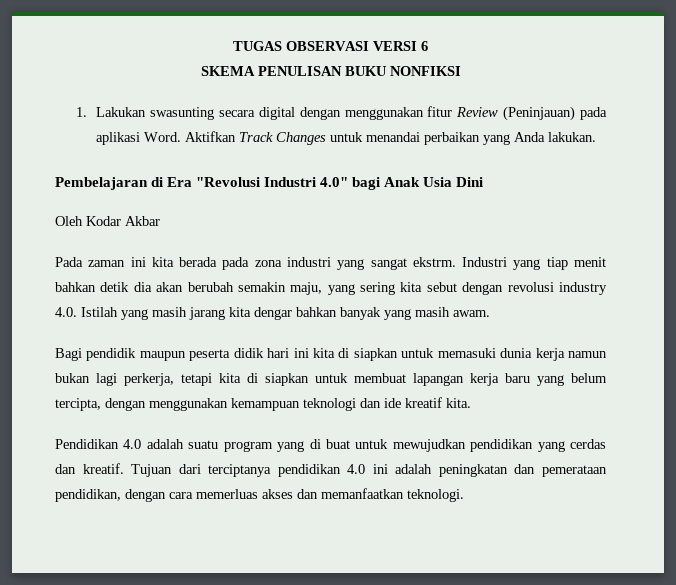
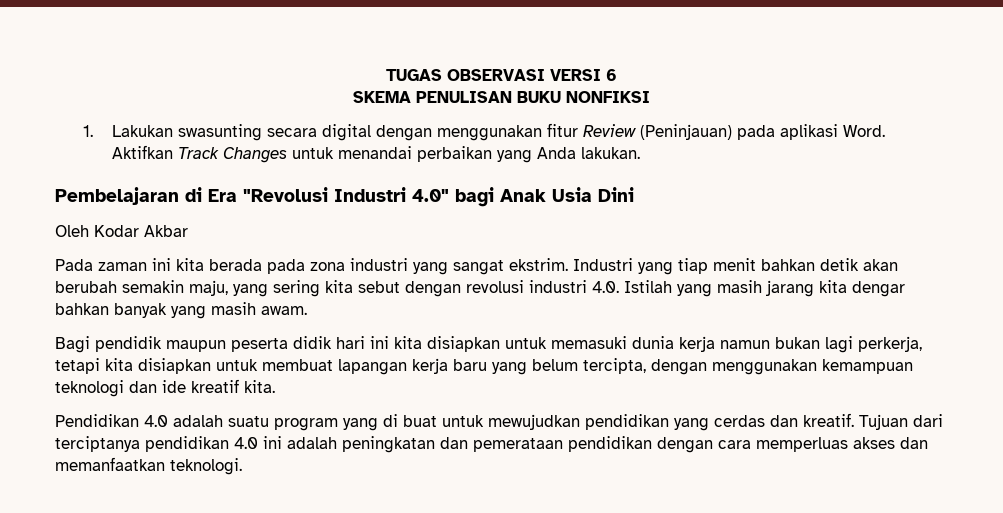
[412,257,456,267] ekstrm. -> [509,258,568,271] ekstrim.
[133,282,152,292] dia -> (859, 264) none
[558,282,607,295] industry -> [529,280,587,293] industri
[338,348,398,361] di siapkan -> [427,336,500,352] disiapkan
[247,373,309,386] di siapkan -> [138,358,211,374] disiapkan
[55,489,121,502] pendidikan, -> [568,436,652,452] pendidikan
[196,489,258,499] memerluas -> [756,437,848,452] memperluas

